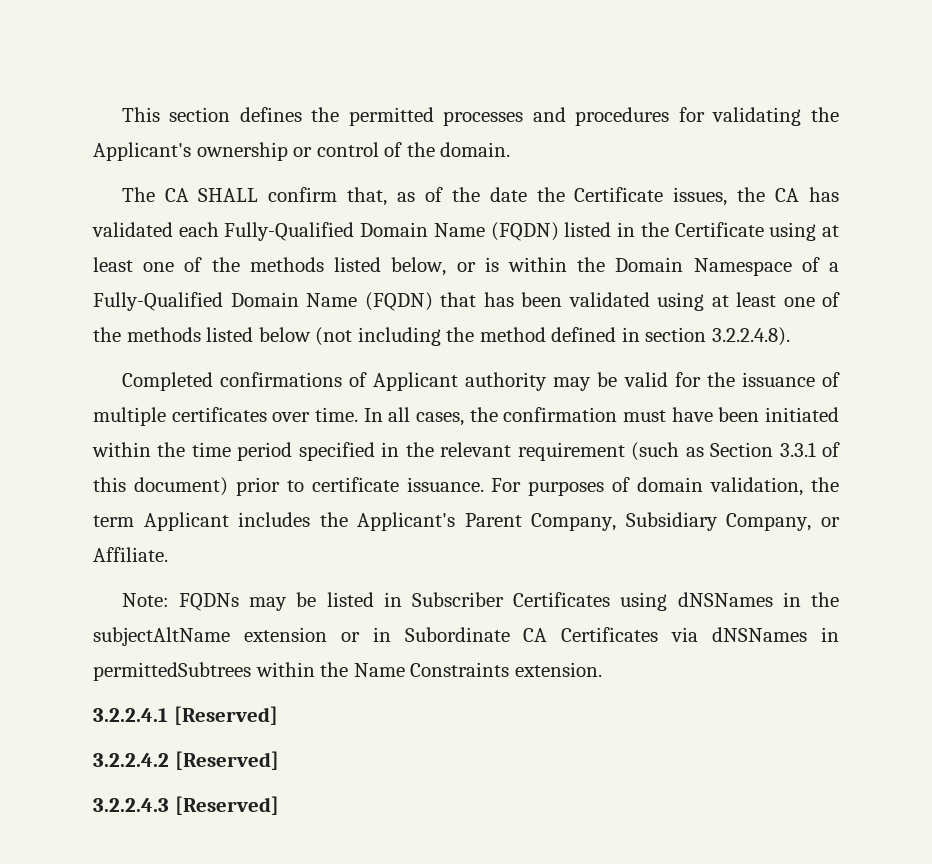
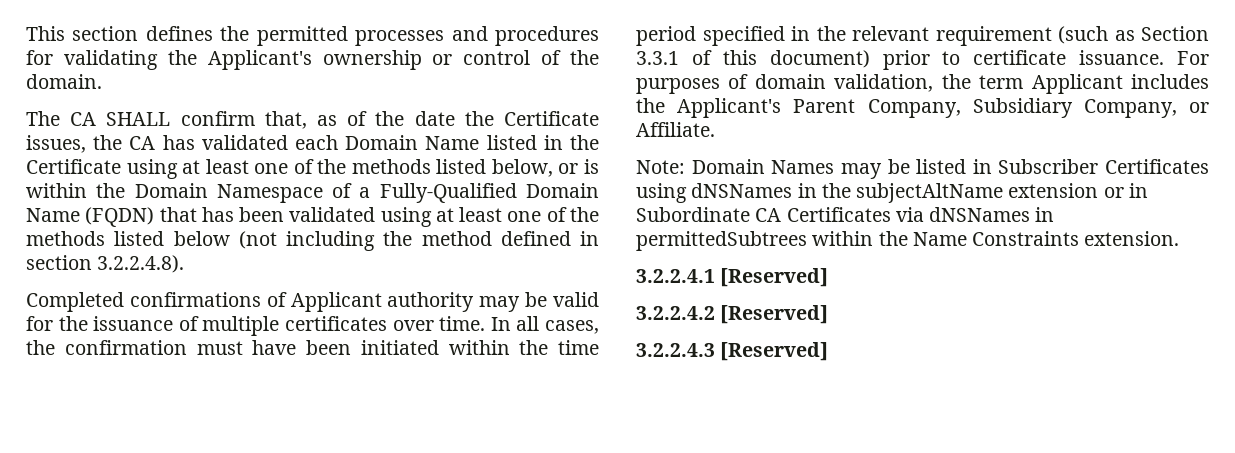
[224,222,559,241] Fully-Qualified Domain Name (FQDN) -> [345,135,480,150] Domain Name
[178,593,239,611] FQDNs -> [691,159,835,174] Domain Names

